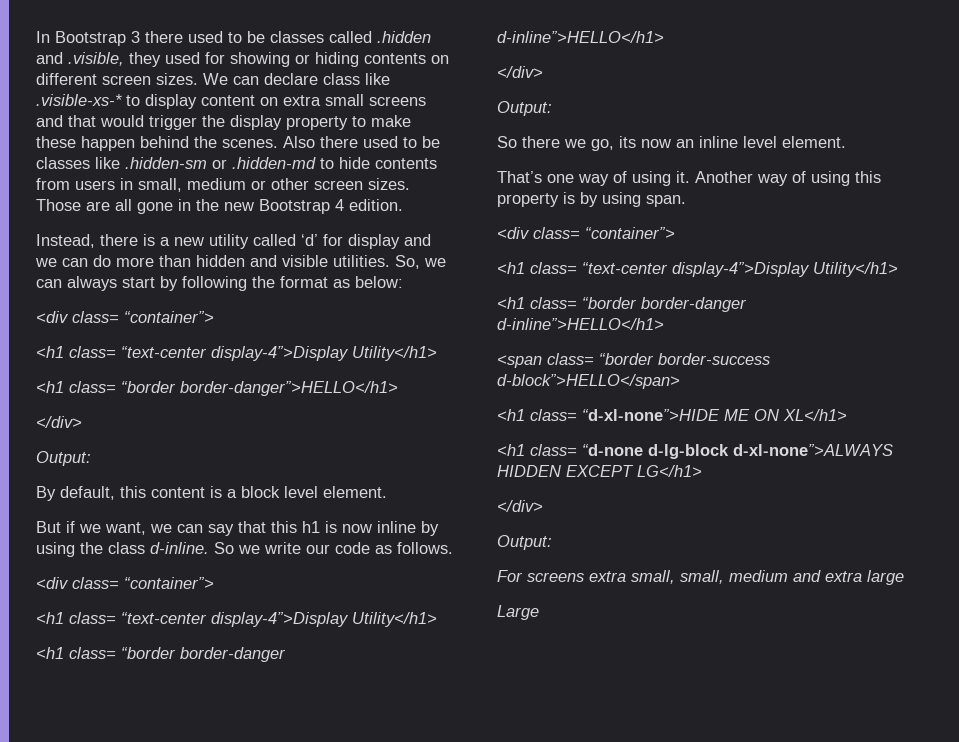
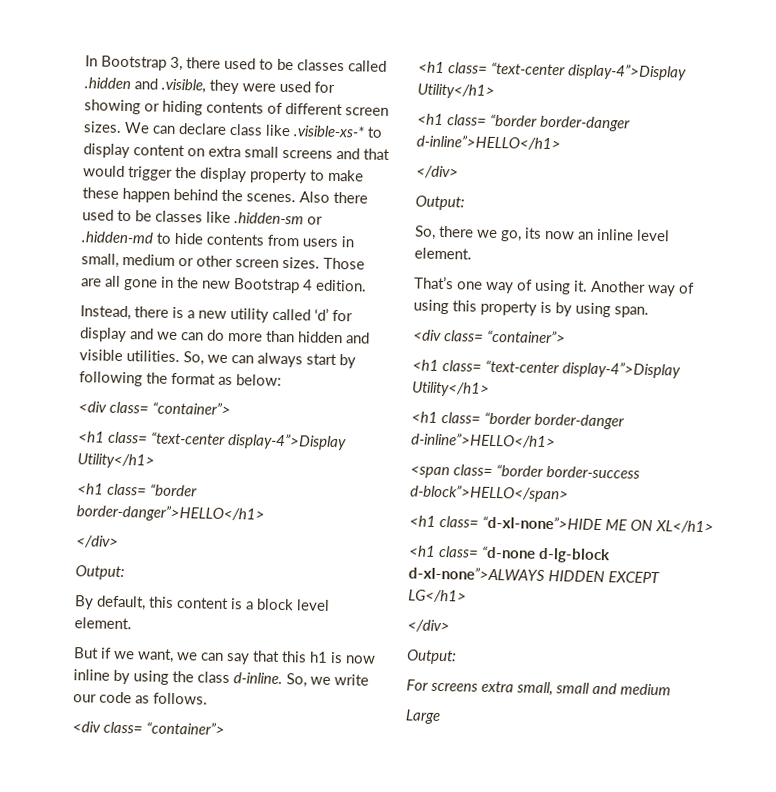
[131,31,140,43] 3 -> [170,56,183,72] 3,
(161, 59) none -> [242,83,276,92] were
[431,55,449,64] on -> [267,102,283,114] of
[214,542,234,554] So -> [286,673,307,688] So,
[497,136,517,148] So -> [414,225,436,240] So,
[680,570,904,585] small, medium and extra large -> [556,682,671,696] small and medium

